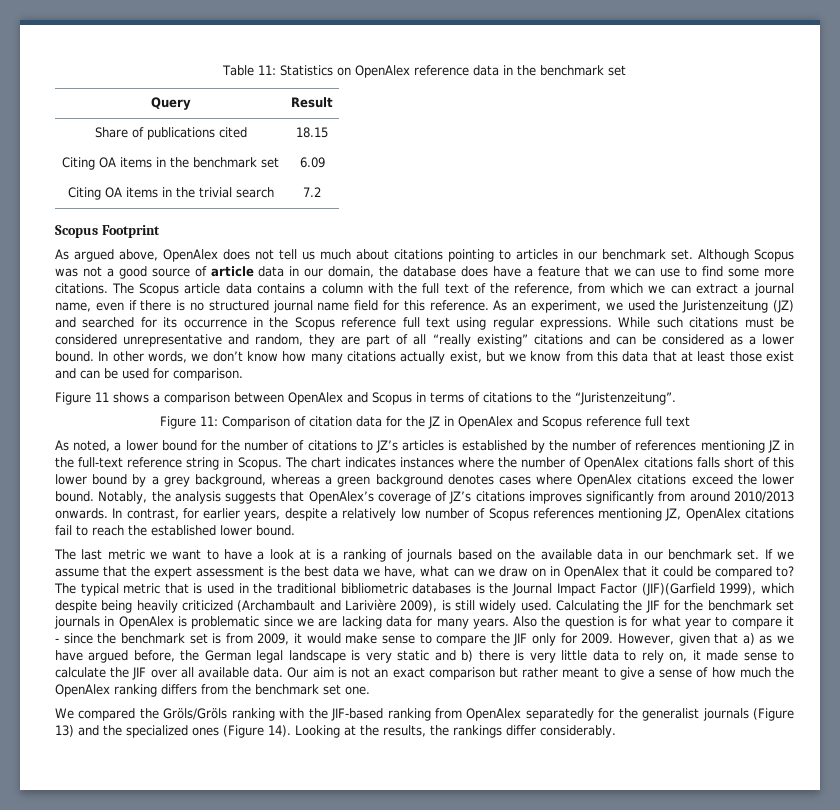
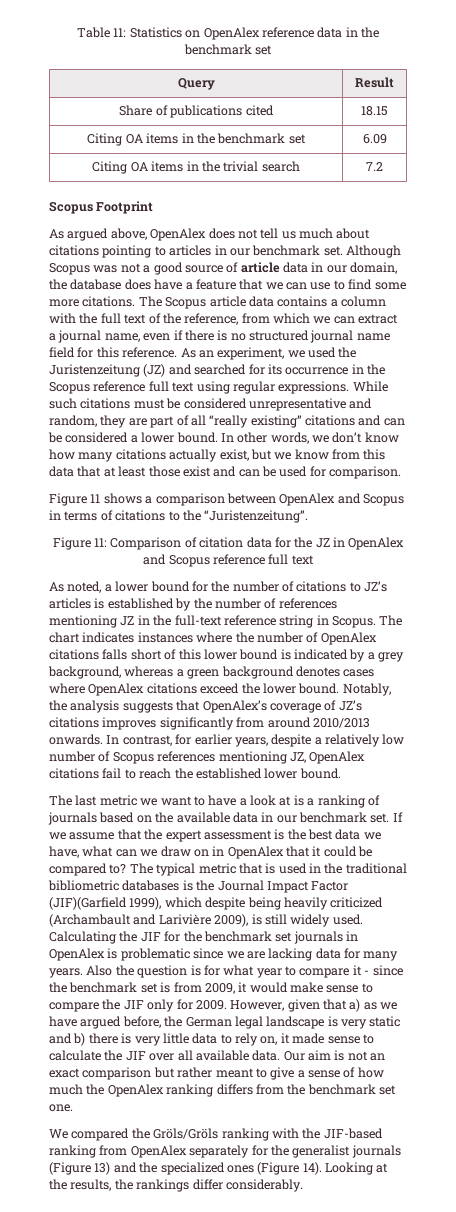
[729,336,743,345] as -> (129, 437) none
(128, 479) none -> [280,649,348,660] is indicated
[525,708,594,721] separatedly -> [189,1145,250,1158] separately

